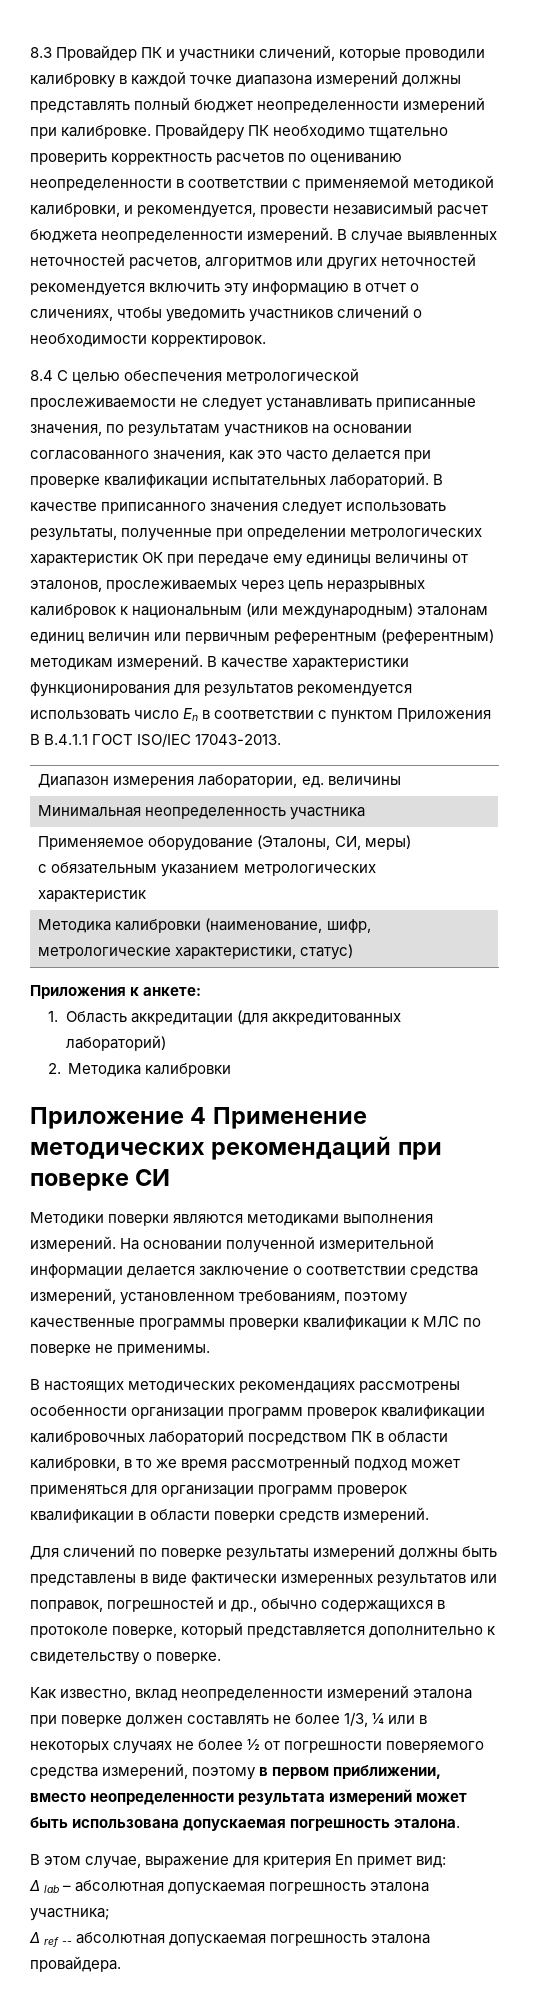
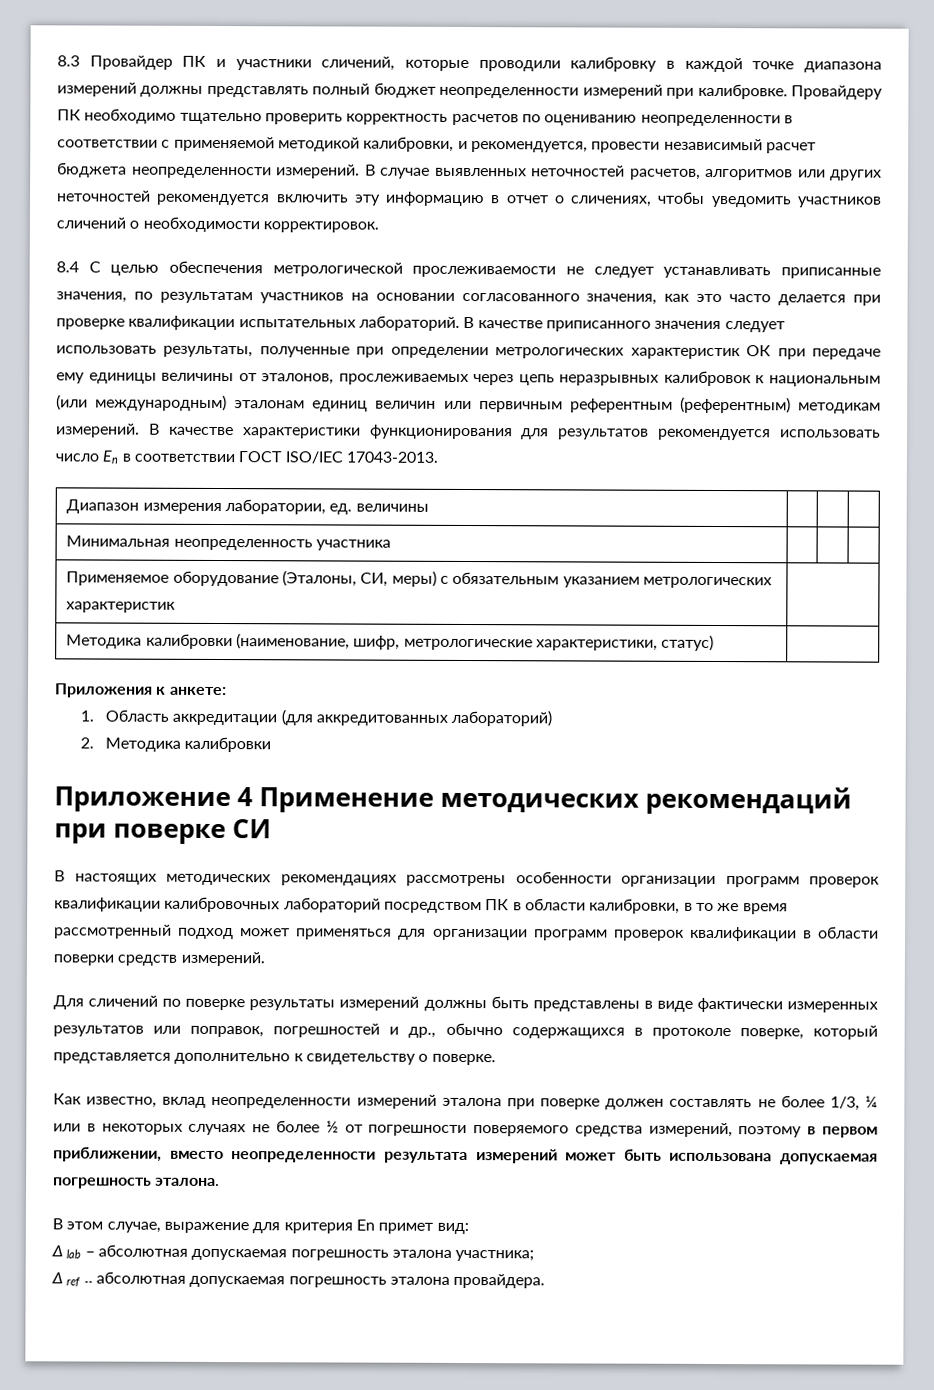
[318,708,492,723] [30,734,89,745] с пунктом Приложения B B.4.1.1 -> (235, 458) none
[30,1212,434,1226] [30,1236,435,1253] [30,1264,479,1278] [30,1288,409,1305] [30,1316,482,1330] [30,1344,211,1356] // Методики поверки являются методиками выполнения измерений. На основании полученной измерительной информации делается заключение о соответствии средства измерений, установленном требованиям, поэтому качественные программы проверки квалификации к МЛС по поверке не применимы. -> (271, 829) none

